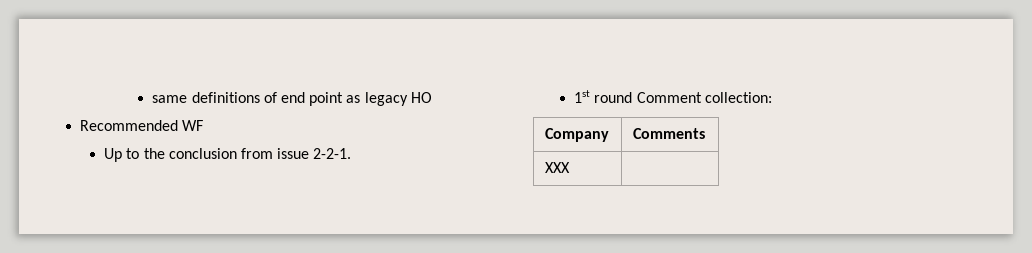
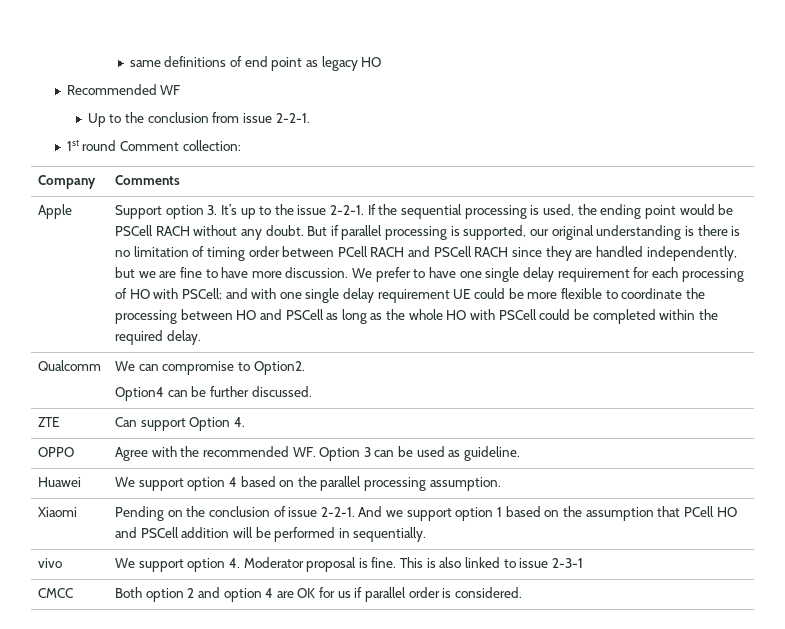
[544,162,570,173] XXX | -> [37,204,72,219] [114,204,734,219] [114,225,741,240] [114,246,737,261] [114,267,744,282] [114,288,705,303] [114,309,718,324] [114,330,201,345] [37,360,101,371] [114,361,305,375] [114,386,312,401] [37,417,59,427] [114,417,245,431] [37,447,74,457] [114,446,521,461] [37,477,81,487] [114,476,501,491] [37,507,77,517] [114,506,737,521] [114,527,427,542] [37,558,62,568] [114,557,584,572] [37,588,73,598] [114,587,523,602] Apple | Support option 3. It’s up to the issue 2-2-1. If the sequential processing is used, the ending point would be PSCell RACH without any doubt. But if parallel processing is supported, our original understanding is there is no limitation of timing order between PCell RACH and PSCell RACH since they are handled independently, but we are fine to have more discussion. We prefer to have one single delay requirement for each processing of HO with PSCell; and with one single delay requirement UE could be more flexible to coordinate the processing between HO and PSCell as long as the whole HO with PSCell could be completed within the required delay. // Qualcomm | We can compromise to Option2. // Option4 can be further discussed. // ZTE | Can support Option 4. // OPPO | Agree with the recommended WF. Option 3 can be used as guideline. // Huawei | We support option 4 based on the parallel processing assumption. // Xiaomi | Pending on the conclusion of issue 2-2-1. And we support option 1 based on the assumption that PCell HO and PSCell addition will be performed in sequentially. // vivo | We support option 4. Moderator proposal is fine. This is also linked to issue 2-3-1 // CMCC | Both option 2 and option 4 are OK for us if parallel order is considered.

